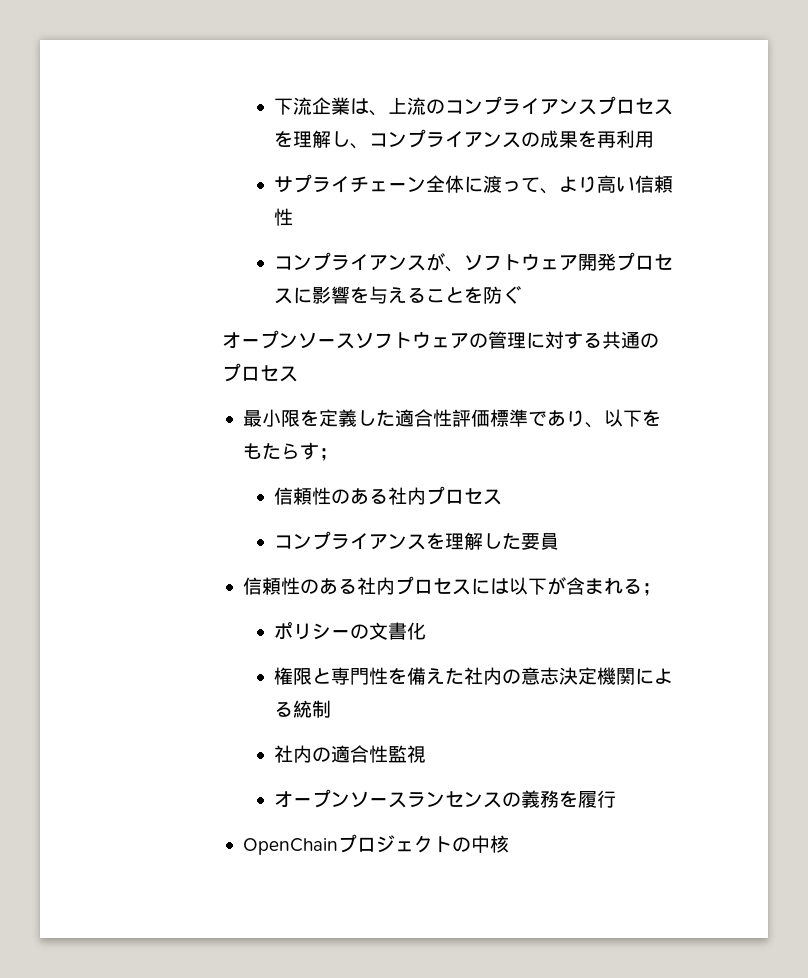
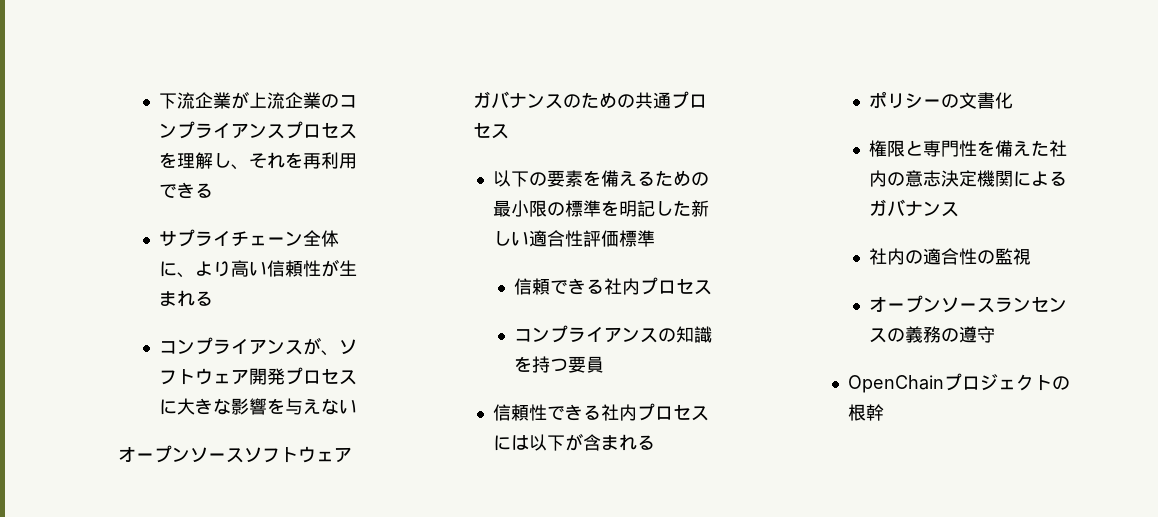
[350,97,427,116] は、上流 -> [230,91,321,109] が上流企業
[369,129,579,148] コンプライアンスの成果 -> [248,152,285,169] それ
(655, 139) none -> [158,182,213,199] できる
[483,175,541,193] 渡って -> (177, 269) none
(294, 217) none -> [320,259,357,277] [158,290,213,307] が生まれる
(313, 295) none -> [176,398,231,415] 大きな
[407,286,522,304] ることを防ぐ -> [320,398,357,415] ない
[469,331,660,349] [222,363,299,382] [243,409,662,428] [243,442,339,461] [274,487,370,505] の管理に対する共通のプロセス // 最小限を定義した適合性評価標準であり、以下をもたらす； // 信頼性のあ -> [473,91,708,109] [473,122,510,139] [493,170,710,187] [493,200,710,217] [493,230,656,247] [513,278,586,295] ガバナンスのための共通プロセス // 以下の要素を備えるための最小限の標準を明記した新しい適合性評価標準 // 信頼でき
[426,532,522,550] を理解した -> [657,326,712,343] [513,356,568,373] の知識を持つ
[300,578,339,595] のあ -> [547,404,584,421] でき
[642,583,662,596] ； -> (656, 442) none
[293,700,332,718] 統制 -> [868,199,959,217] ガバナンス
(389, 754) none -> [976,250,995,264] の
[559,790,617,808] を履行 -> [940,326,995,343] の遵守
[471,835,510,853] 中核 -> [848,404,885,421] 根幹

